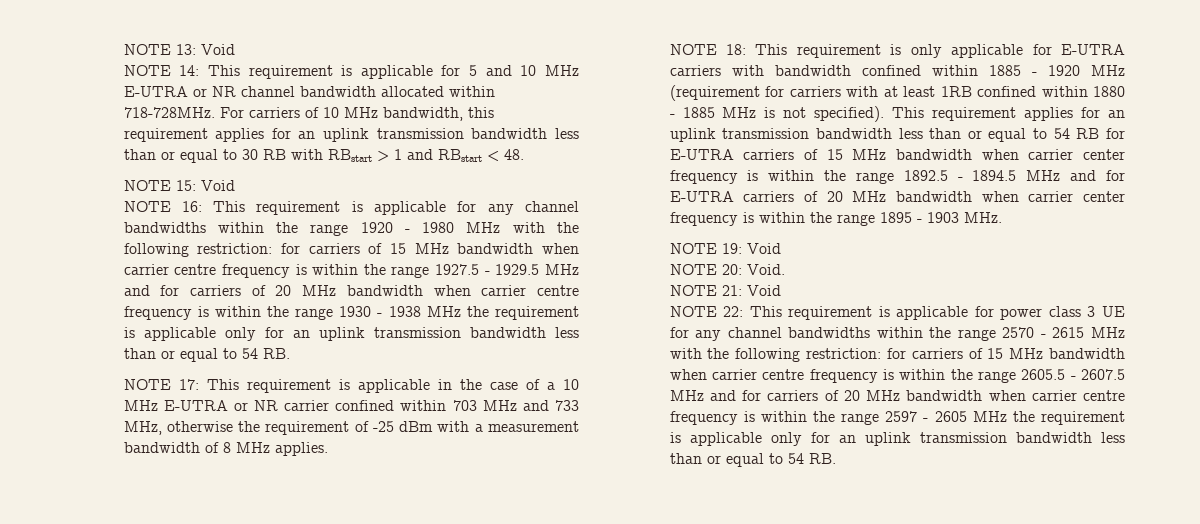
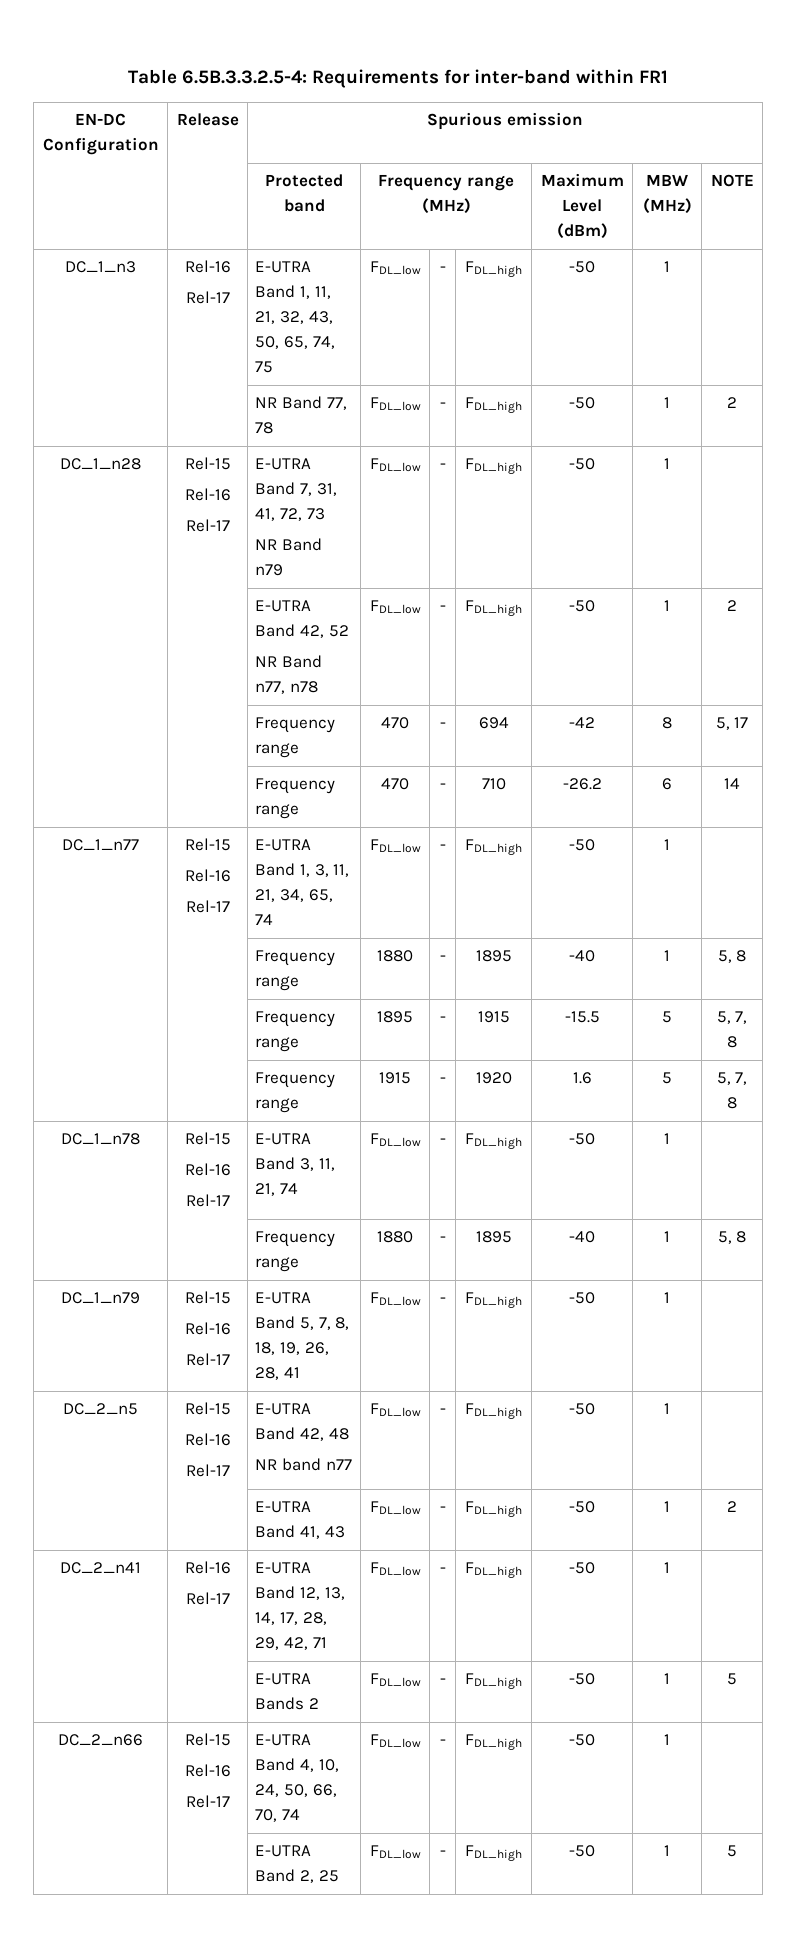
[123,44,235,55] [123,65,580,79] [123,86,495,97] [123,107,494,121] [123,128,579,142] [123,149,524,163] [123,180,235,191] [123,201,579,215] [123,222,579,236] [123,243,579,257] [123,264,580,278] [123,285,579,296] [123,306,580,320] [123,327,579,341] [123,348,290,362] [123,379,579,393] [123,400,579,411] [123,421,579,435] [123,442,328,456] [669,44,1125,58] [669,65,1125,76] [669,85,1125,101] [669,106,1125,122] [669,128,1125,142] [669,149,1125,160] [669,170,1125,184] [669,191,1125,202] [669,212,1002,226] [669,243,781,254] [669,264,785,275] [669,285,781,296] [669,306,1125,320] [669,327,1125,341] [669,348,1125,362] [669,369,1125,383] [669,390,1125,401] [669,411,1125,425] [669,432,1125,446] [669,453,836,467] NOTE 13: Void // NOTE 14: This requirement is applicable for 5 and 10 MHz E-UTRA or NR channel bandwidth allocated within 718-728MHz. For carriers of 10 MHz bandwidth, this requirement applies for an uplink transmission bandwidth less than or equal to 30 RB with RBstart > 1 and RBstart < 48. // NOTE 15: Void // NOTE 16: This requirement is applicable for any channel bandwidths within the range 1920 - 1980 MHz with the following restriction: for carriers of 15 MHz bandwidth when carrier centre frequency is within the range 1927.5 - 1929.5 MHz and for carriers of 20 MHz bandwidth when carrier centre frequency is within the range 1930 - 1938 MHz the requirement is applicable only for an uplink transmission bandwidth less than or equal to 54 RB. // NOTE 17: This requirement is applicable in the case of a 10 MHz E-UTRA or NR carrier confined within 703 MHz and 733 MHz, otherwise the requirement of -25 dBm with a measurement bandwidth of 8 MHz applies. // NOTE 18: This requirement is only applicable for E-UTRA carriers with bandwidth confined within 1885 - 1920 MHz (requirement for carriers with at least 1RB confined within 1880 - 1885 MHz is not specified). This requirement applies for an uplink transmission bandwidth less than or equal to 54 RB for E-UTRA carriers of 15 MHz bandwidth when carrier center frequency is within the range 1892.5 - 1894.5 MHz and for E-UTRA carriers of 20 MHz bandwidth when carrier center frequency is within the range 1895 - 1903 MHz. // NOTE 19: Void // NOTE 20: Void. // NOTE 21: Void // NOTE 22: This requirement is applicable for power class 3 UE for any channel bandwidths within the range 2570 - 2615 MHz with the following restriction: for carriers of 15 MHz bandwidth when carrier centre frequency is within the range 2605.5 - 2607.5 MHz and for carriers of 20 MHz bandwidth when carrier centre frequency is within the range 2597 - 2605 MHz the requirement is applicable only for an uplink transmission bandwidth less than or equal to 54 RB. -> [127,69,669,88] [75,113,126,126] [42,137,159,155] [176,113,239,126] [427,112,583,130] [265,174,343,187] [283,199,325,212] [378,174,514,191] [421,198,471,214] [540,173,624,187] [562,199,602,212] [556,223,608,239] [646,174,688,186] [642,198,692,214] [710,174,754,187] [65,261,136,273] [184,260,231,273] [185,291,230,304] [255,261,312,273] [255,285,331,299] [255,311,333,324] [255,336,335,349] [255,361,274,373] [369,261,421,275] [439,266,446,272] [465,261,522,277] [569,261,595,273] [664,261,670,272] [255,396,347,410] [255,422,274,434] [369,397,421,411] [439,402,446,408] [465,397,522,413] [569,397,595,409] [664,397,670,408] [727,397,737,408] [60,458,141,470] [184,457,231,470] [184,488,231,501] [185,519,230,532] [255,458,312,470] [255,482,337,496] [255,508,325,521] [255,538,323,551] [255,564,284,576] [369,458,421,472] [439,463,446,469] [465,458,522,474] [569,458,595,470] [664,458,670,469] [255,600,312,612] [255,624,349,638] [255,655,323,668] [255,681,319,694] [369,600,421,614] [439,605,446,611] [465,600,522,616] [569,600,595,612] [664,600,670,611] [727,600,737,611] [255,717,336,733] [255,743,300,758] [381,717,409,729] [439,722,446,728] [478,717,509,729] [569,717,595,728] [662,717,672,729] [715,717,749,730] [255,778,336,794] [255,804,300,819] [381,778,409,790] [439,783,446,789] [481,778,506,790] [562,778,602,790] [662,778,672,790] [724,778,740,789] [62,839,139,851] [184,838,231,851] [184,869,231,882] [185,900,230,913] [255,839,312,851] [255,863,350,877] [255,889,333,902] [255,914,274,925] [369,839,421,853] [439,844,446,850] [465,839,522,855] [569,839,595,851] [664,839,670,850] [255,950,336,966] [255,976,300,991] [377,950,413,962] [439,955,446,961] [475,950,512,962] [569,950,595,962] [664,950,670,961] [717,950,747,963] [255,1011,336,1027] [255,1037,300,1052] [377,1011,413,1023] [439,1016,446,1022] [477,1011,510,1023] [564,1011,600,1023] [662,1011,672,1023] [716,1011,748,1024] [727,1036,737,1048] [255,1072,336,1088] [255,1098,300,1113] [379,1072,411,1084] [439,1077,446,1083] [475,1072,512,1084] [572,1072,592,1084] [662,1072,672,1084] [716,1072,748,1085] [727,1097,737,1109] [61,1133,140,1145] [184,1132,231,1145] [184,1163,231,1176] [185,1194,230,1207] [255,1133,312,1145] [255,1157,335,1171] [255,1183,299,1196] [369,1133,421,1147] [439,1138,446,1144] [465,1133,522,1149] [569,1133,595,1145] [664,1133,670,1144] [255,1231,336,1247] [255,1257,300,1272] [377,1231,413,1243] [439,1236,446,1242] [475,1231,512,1243] [569,1231,595,1243] [664,1231,670,1242] [717,1231,747,1244] [61,1292,140,1304] [184,1291,231,1304] [184,1322,231,1335] [185,1353,230,1366] [255,1292,312,1304] [255,1316,350,1330] [255,1342,329,1355] [255,1367,301,1380] [369,1292,421,1306] [439,1297,446,1303] [465,1292,522,1308] [569,1292,595,1304] [664,1292,670,1303] [63,1403,138,1415] [184,1402,231,1415] [184,1433,231,1446] [185,1464,230,1477] [255,1403,312,1415] [255,1427,349,1441] [255,1458,352,1471] [369,1403,421,1417] [439,1408,446,1414] [465,1403,522,1419] [569,1403,595,1415] [664,1403,670,1414] [255,1501,312,1513] [255,1525,345,1539] [369,1501,421,1515] [439,1506,446,1512] [465,1501,522,1517] [569,1501,595,1513] [664,1501,670,1512] [727,1501,737,1512] [60,1562,141,1574] [184,1561,231,1574] [185,1592,230,1605] [255,1562,312,1574] [255,1586,345,1600] [255,1612,327,1625] [255,1637,327,1650] [369,1562,421,1576] [439,1567,446,1573] [465,1562,522,1578] [569,1562,595,1574] [664,1562,670,1573] [255,1673,312,1685] [255,1697,320,1710] [369,1673,421,1687] [439,1678,446,1684] [465,1673,522,1689] [569,1673,595,1685] [664,1673,670,1684] [727,1673,737,1685] [58,1734,143,1746] [184,1733,231,1746] [184,1764,231,1777] [185,1795,230,1808] [255,1734,312,1746] [255,1758,339,1772] [255,1784,337,1797] [255,1809,301,1822] [369,1734,421,1748] [439,1739,446,1745] [465,1734,522,1750] [569,1734,595,1746] [664,1734,670,1745] [255,1845,312,1857] [255,1869,339,1883] [369,1845,421,1859] [439,1850,446,1856] [465,1845,522,1861] [569,1845,595,1857] [664,1845,670,1856] [727,1845,737,1857] Table 6.5B.3.3.2.5-4: Requirements for inter-band within FR1 // EN-DC Configuration | Release | Spurious emission // | | Protected band | Frequency range (MHz) | Maximum Level (dBm) | MBW (MHz) | NOTE // DC_1_n3 | Rel-16 // Rel-17 | E-UTRA Band 1, 11, 21, 32, 43, 50, 65, 74, 75 | FDL_low | - | FDL_high | -50 | 1 | // | | NR Band 77, 78 | FDL_low | - | FDL_high | -50 | 1 | 2 // DC_1_n28 | Rel-15 // Rel-16 // Rel-17 | E-UTRA Band 7, 31, 41, 72, 73 // NR Band n79 | FDL_low | - | FDL_high | -50 | 1 | // | | E-UTRA Band 42, 52 // NR Band n77, n78 | FDL_low | - | FDL_high | -50 | 1 | 2 // | | Frequency range | 470 | - | 694 | -42 | 8 | 5, 17 // | | Frequency range | 470 | - | 710 | -26.2 | 6 | 14 // DC_1_n77 | Rel-15 // Rel-16 // Rel-17 | E-UTRA Band 1, 3, 11, 21, 34, 65, 74 | FDL_low | - | FDL_high | -50 | 1 | // | | Frequency range | 1880 | - | 1895 | -40 | 1 | 5, 8 // | | Frequency range | 1895 | - | 1915 | -15.5 | 5 | 5, 7, 8 // | | Frequency range | 1915 | - | 1920 | 1.6 | 5 | 5, 7, 8 // DC_1_n78 | Rel-15 // Rel-16 // Rel-17 | E-UTRA Band 3, 11, 21, 74 | FDL_low | - | FDL_high | -50 | 1 | // | | Frequency range | 1880 | - | 1895 | -40 | 1 | 5, 8 // DC_1_n79 | Rel-15 // Rel-16 // Rel-17 | E-UTRA Band 5, 7, 8, 18, 19, 26, 28, 41 | FDL_low | - | FDL_high | -50 | 1 | // DC_2_n5 | Rel-15 // Rel-16 // Rel-17 | E-UTRA Band 42, 48 // NR band n77 | FDL_low | - | FDL_high | -50 | 1 | // | | E-UTRA Band 41, 43 | FDL_low | - | FDL_high | -50 | 1 | 2 // DC_2_n41 | Rel-16 // Rel-17 | E-UTRA Band 12, 13, 14, 17, 28, 29, 42, 71 | FDL_low | - | FDL_high | -50 | 1 | // | | E-UTRA Bands 2 | FDL_low | - | FDL_high | -50 | 1 | 5 // DC_2_n66 | Rel-15 // Rel-16 // Rel-17 | E-UTRA Band 4, 10, 24, 50, 66, 70, 74 | FDL_low | - | FDL_high | -50 | 1 | // | | E-UTRA Band 2, 25 | FDL_low | - | FDL_high | -50 | 1 | 5

